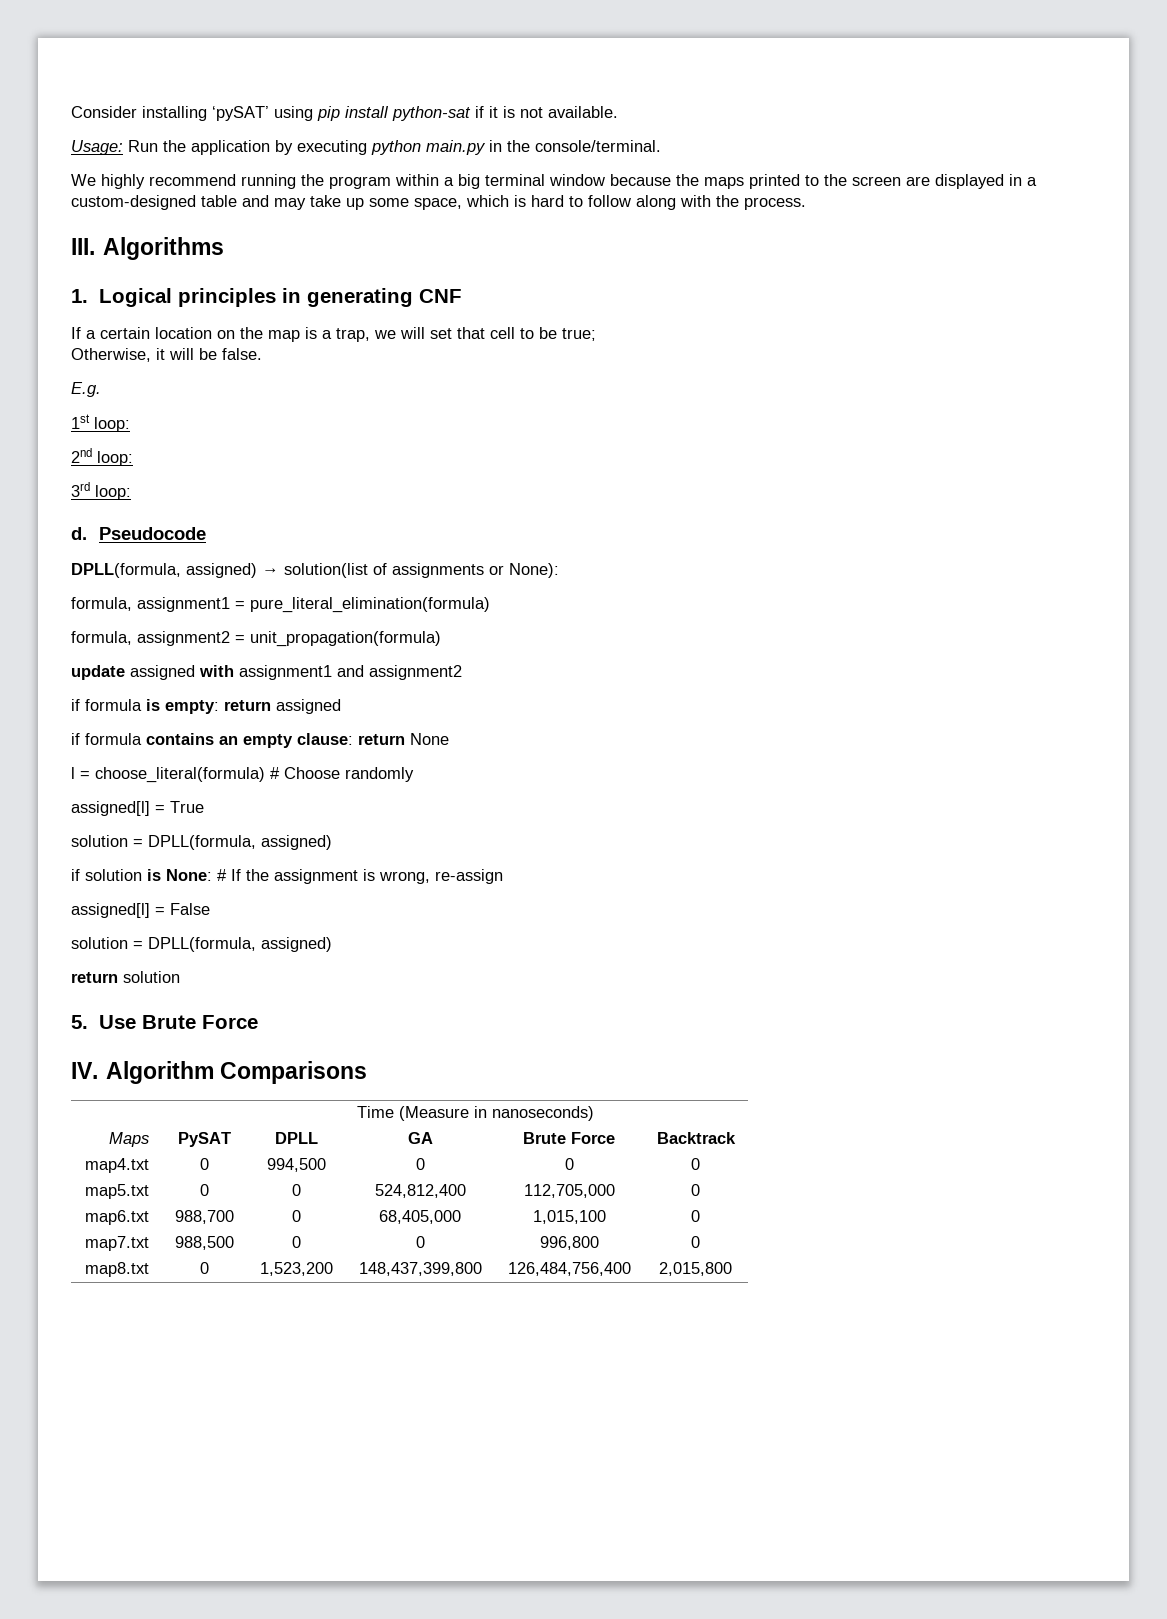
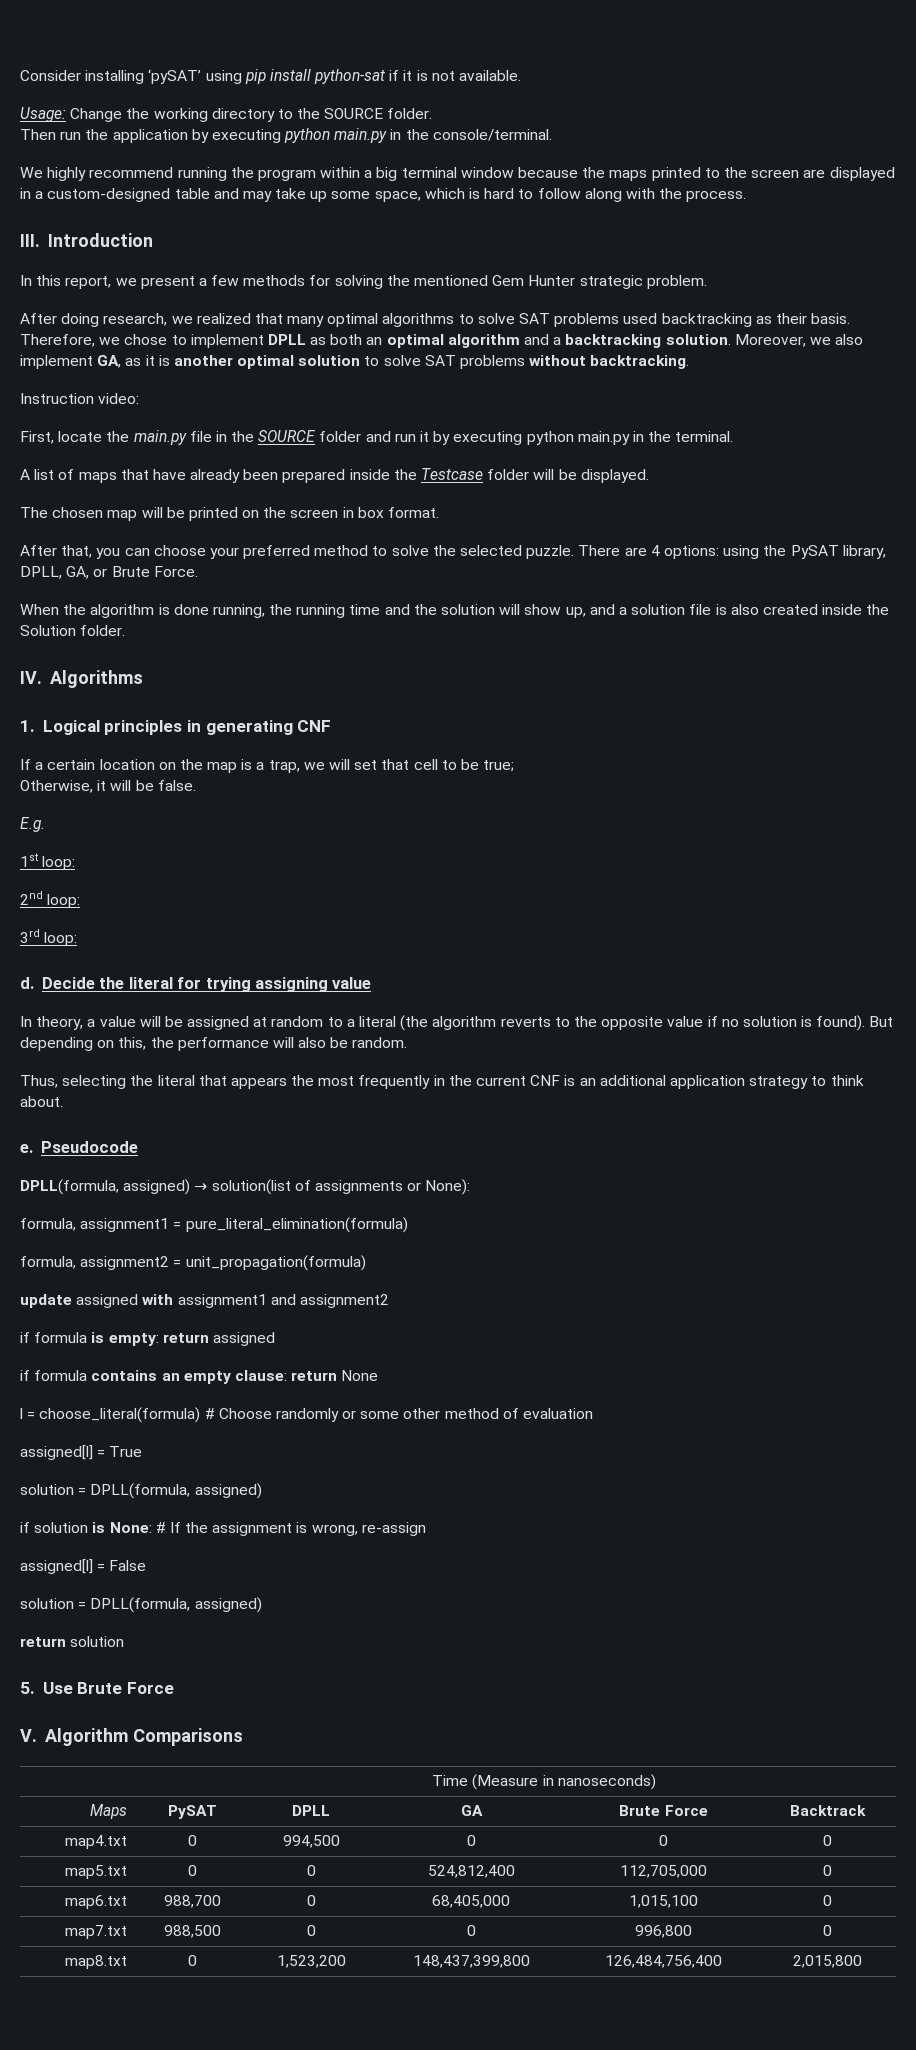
[128,140,158,152] Run -> [70,108,433,122] [20,129,82,140] Change the working directory to the SOURCE folder. // Then run
(95, 246) none -> [47,233,153,247] [20,275,707,289] [20,313,851,327] [20,334,864,348] [20,355,690,369] [20,393,140,404] [20,430,734,445] [20,468,649,483] [20,507,440,521] [20,545,886,559] [20,566,198,579] [20,604,890,618] [20,625,126,636] [20,671,42,684] Introduction // In this report, we present a few methods for solving the mentioned Gem Hunter strategic problem. // After doing research, we realized that many optimal algorithms to solve SAT problems used backtracking as their basis. Therefore, we chose to implement DPLL as both an optimal algorithm and a backtracking solution. Moreover, we also implement GA, as it is another optimal solution to solve SAT problems without backtracking. // Instruction video: // First, locate the main.py file in the SOURCE folder and run it by executing python main.py in the terminal. // A list of maps that have already been prepared inside the Testcase folder will be displayed. // The chosen map will be printed on the screen in box format. // After that, you can choose your preferred method to solve the selected puzzle. There are 4 options: using the PySAT library, DPLL, GA, or Brute Force. // When the algorithm is done running, the running time and the solution will show up, and a solution file is also created inside the Solution folder. // IV.
(87, 533) none -> [41,977,372,992] [20,1015,894,1031] [20,1037,408,1051] [20,1075,864,1089] [20,1096,63,1107] [20,1144,33,1153] Decide the literal for trying assigning value // In theory, a value will be assigned at random to a literal (the algorithm reverts to the opposite value if no solution is found). But depending on this, the performance will also be random. // Thus, selecting the literal that appears the most frequently in the current CNF is an additional application strategy to think about. // e.
(414, 774) none -> [342,1408,594,1419] or some other method of evaluation
[71,1062,98,1079] IV. -> [20,1729,37,1742] V.

